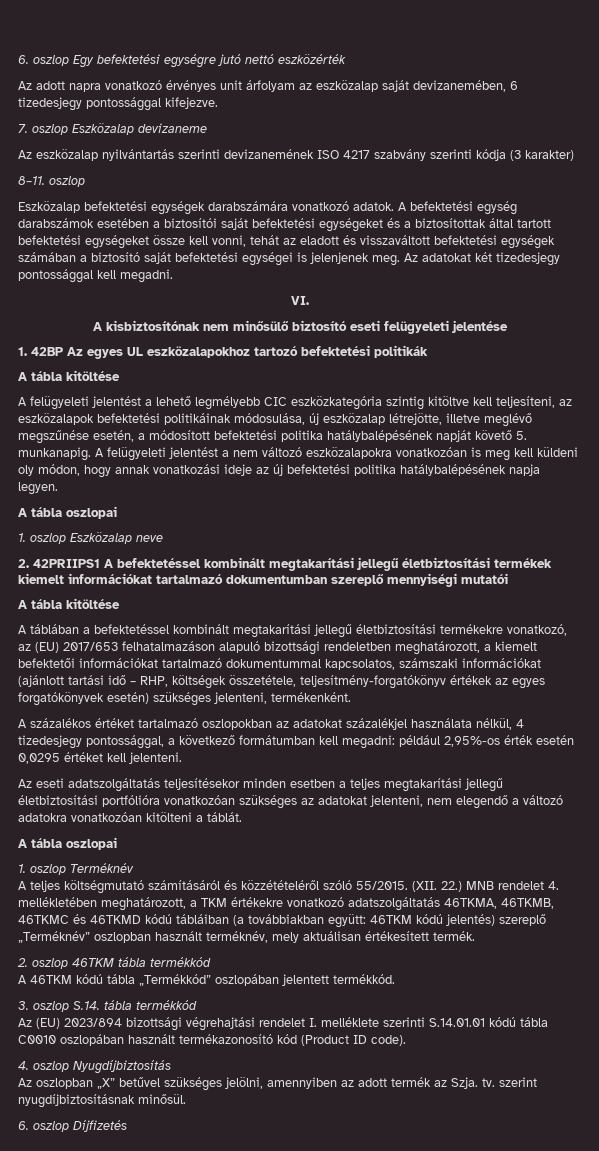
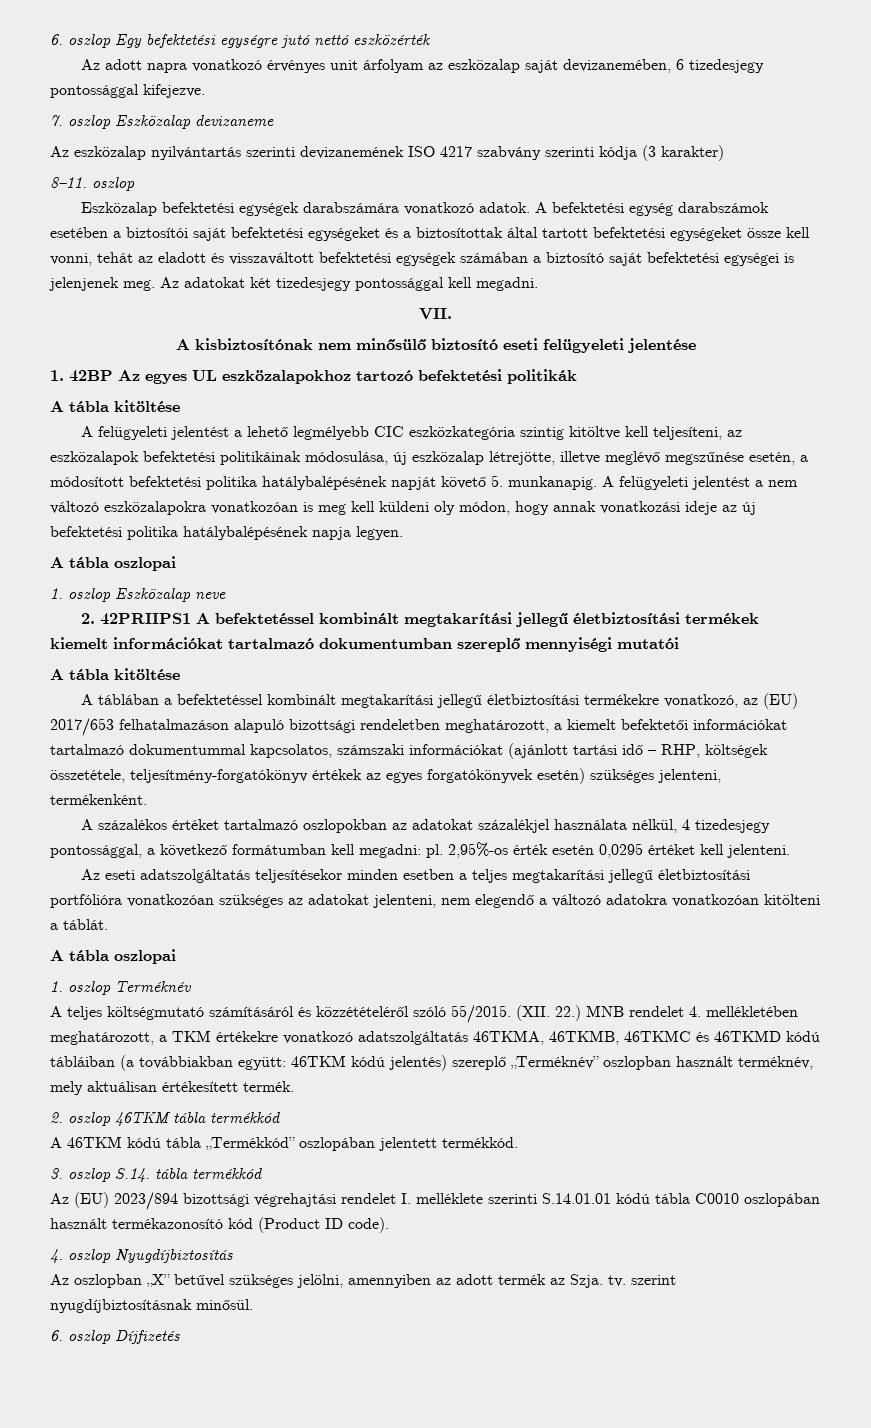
[290,296,309,305] VI. -> [419,308,452,320] VII.
[399,735,440,747] például -> [426,844,443,858] pl.

